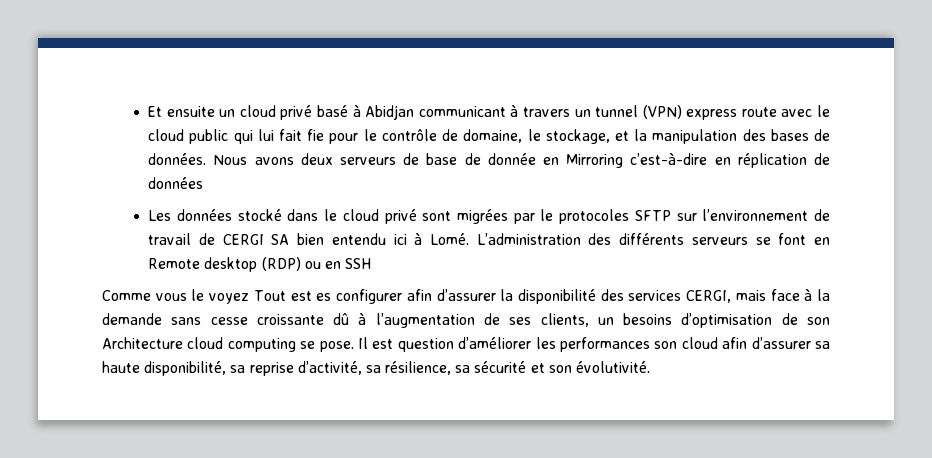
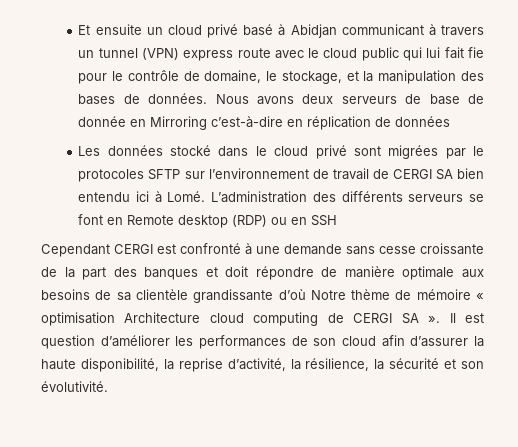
[102,288,831,304] [102,312,831,328] [102,337,354,352] Comme vous le voyez Tout est es configurer afin d’assurer la disponibilité des services CERGI, mais face à la demande sans cesse croissante dû à l’augmentation de ses clients, un besoins d’optimisation de son Architecture cloud computing se pose. -> [41,243,484,257] [41,266,484,280] [41,289,485,303] [41,312,441,326] Cependant CERGI est confronté à une demande sans cesse croissante de la part des banques et doit répondre de manière optimale aux besoins de sa clientèle grandissante d’où Notre thème de mémoire « optimisation Architecture cloud computing de CERGI SA ».
(650, 344) none -> [291,336,308,346] de
[814,341,830,349] sa -> [474,336,485,347] la
[230,365,246,373] sa -> [163,359,174,370] la
[365,361,471,375] sa résilience, sa -> [290,358,385,371] la résilience, la

